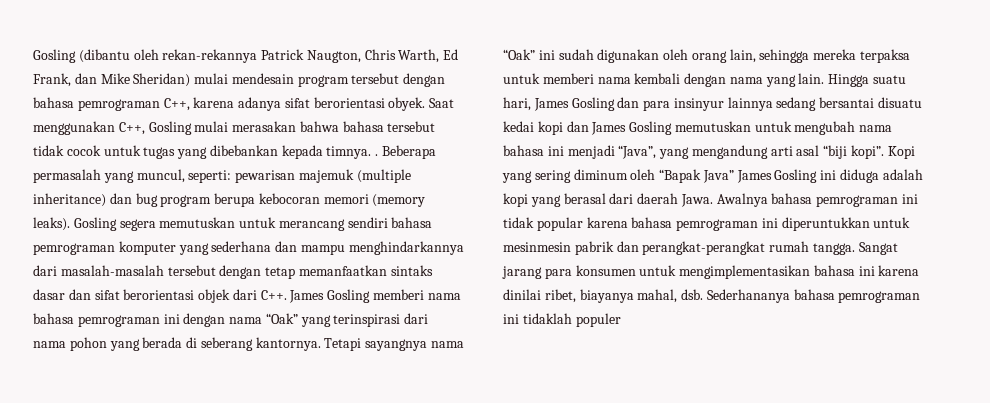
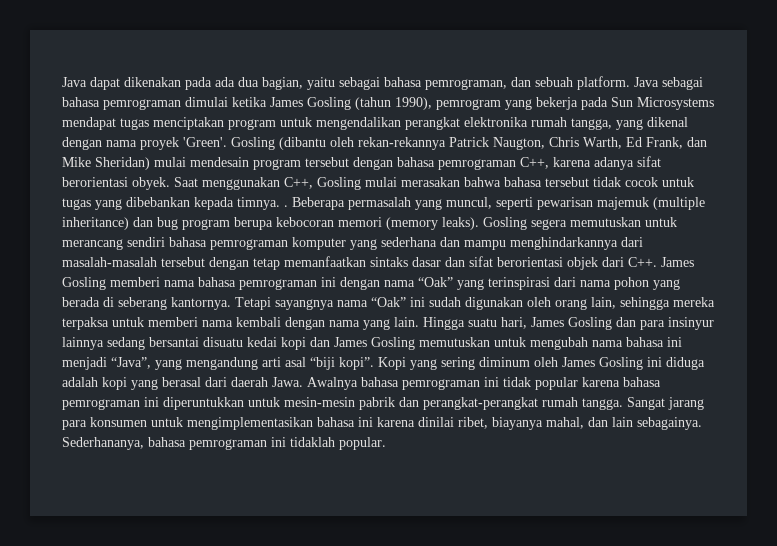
(33, 56) none -> [62,76,703,90] [62,97,714,110] [62,117,688,130] [62,137,227,150] Java dapat dikenakan pada ada dua bagian, yaitu sebagai bahasa pemrograman, dan sebuah platform. Java sebagai bahasa pemrograman dimulai ketika James Gosling (tahun 1990), pemrogram yang bekerja pada Sun Microsystems mendapat tugas menciptakan program untuk mengendalikan perangkat elektronika rumah tangga, yang dikenal dengan nama proyek 'Green'.
[188,170,232,183] seperti: -> [496,197,533,210] seperti
[659,169,734,183] “Bapak Java” -> (558, 362) none
[503,242,571,252] mesinmesin -> [284,397,355,407] mesin-mesin
[681,289,790,303] dsb. Sederhananya -> [588,417,702,430] [62,437,144,450] dan lain sebagainya. Sederhananya,
[575,313,621,327] populer -> [339,437,386,450] popular.

